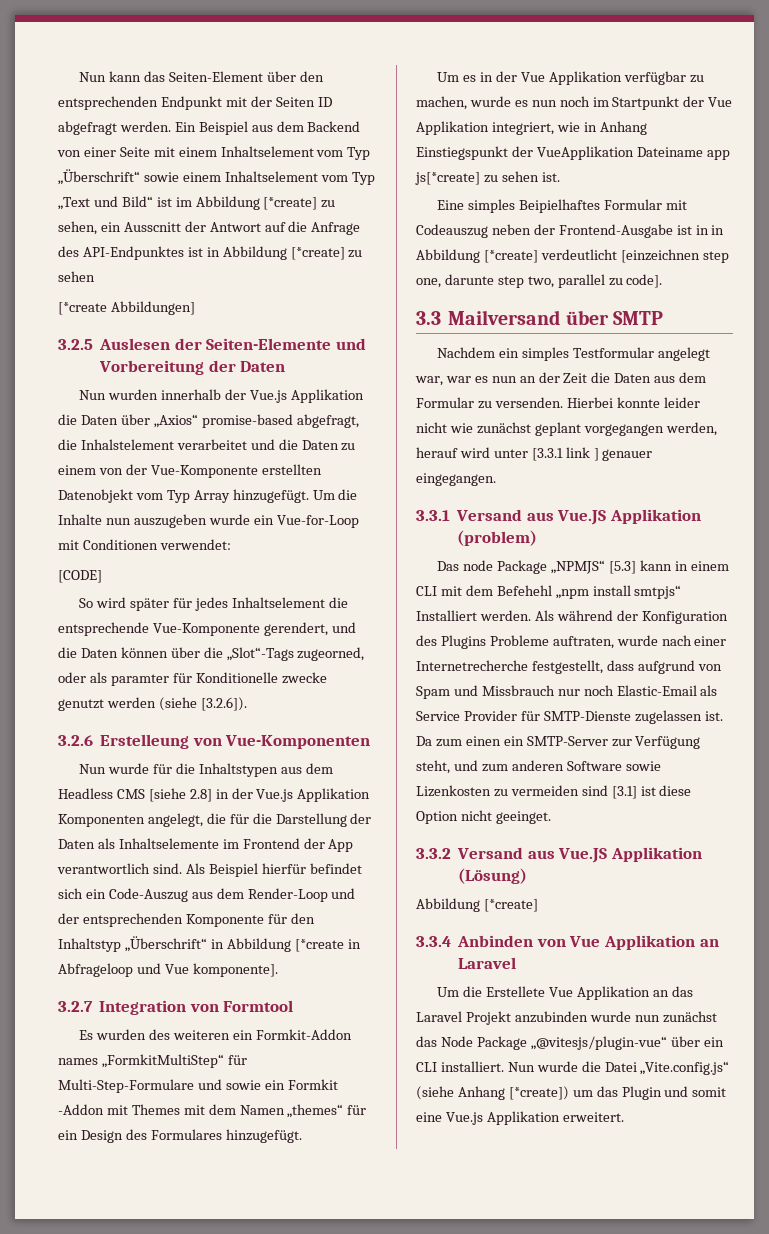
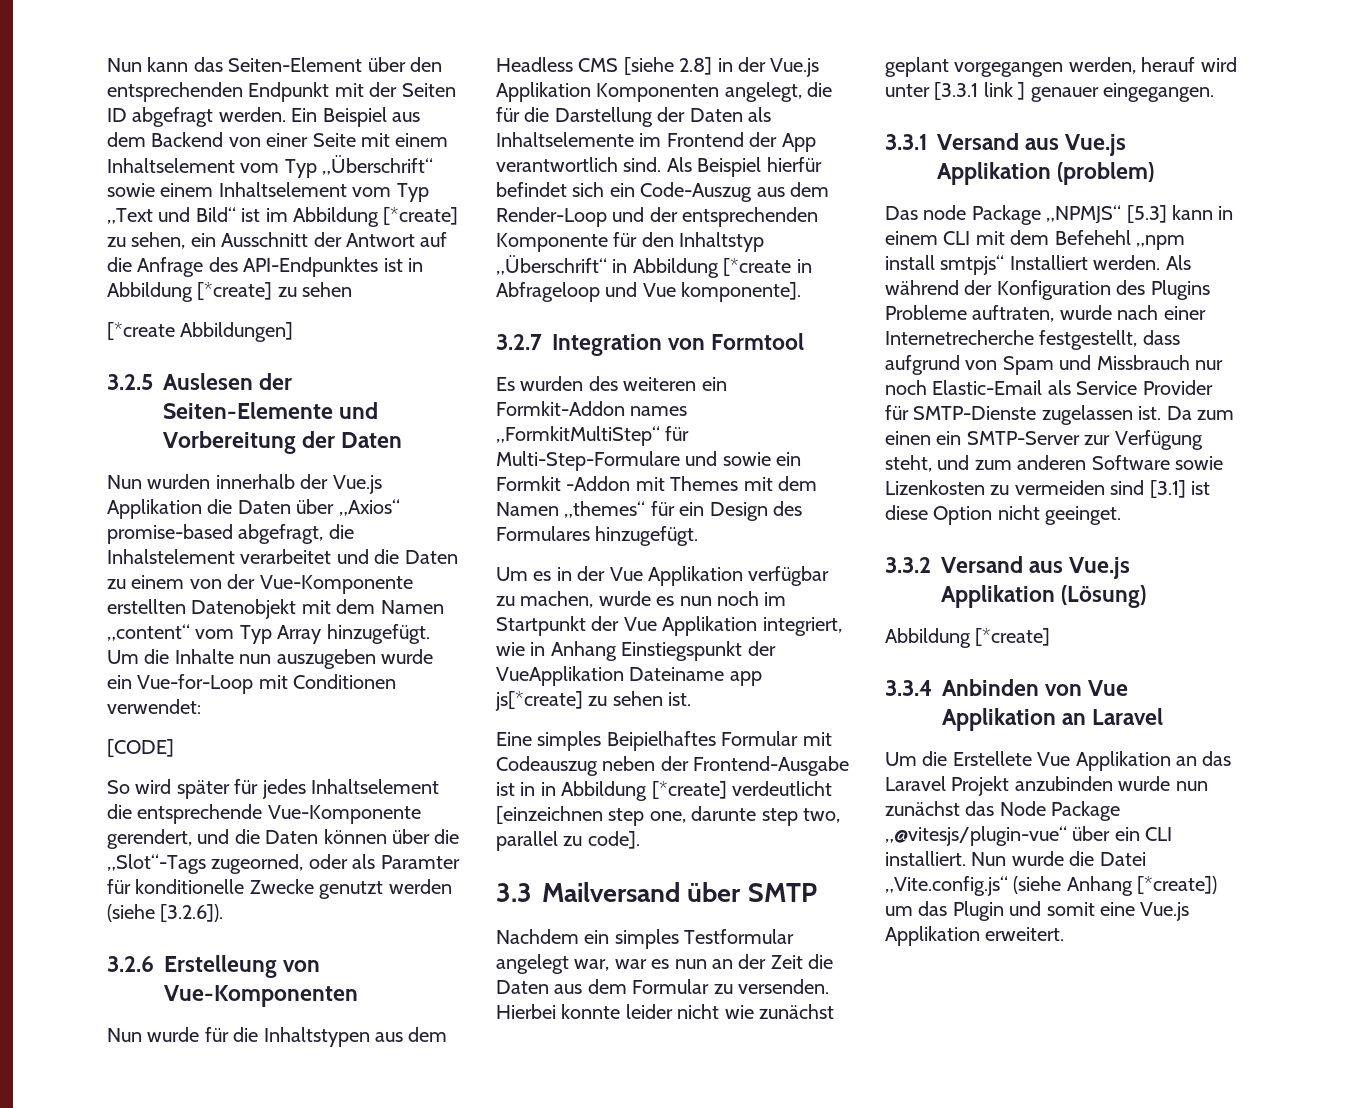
[123,222,181,232] Ausscnitt -> [221,232,309,247] Ausschnitt
(133, 496) none -> [301,599,444,614] [107,624,190,641] mit dem Namen „content“
[110,672,327,686] paramter für Konditionelle zwecke -> [380,855,460,869] [107,879,314,894] Paramter für konditionelle Zwecke
[557,510,607,525] Vue.JS -> [1065,134,1127,156] Vue.js
[558,848,608,863] Vue.JS -> [1069,557,1131,579] Vue.js

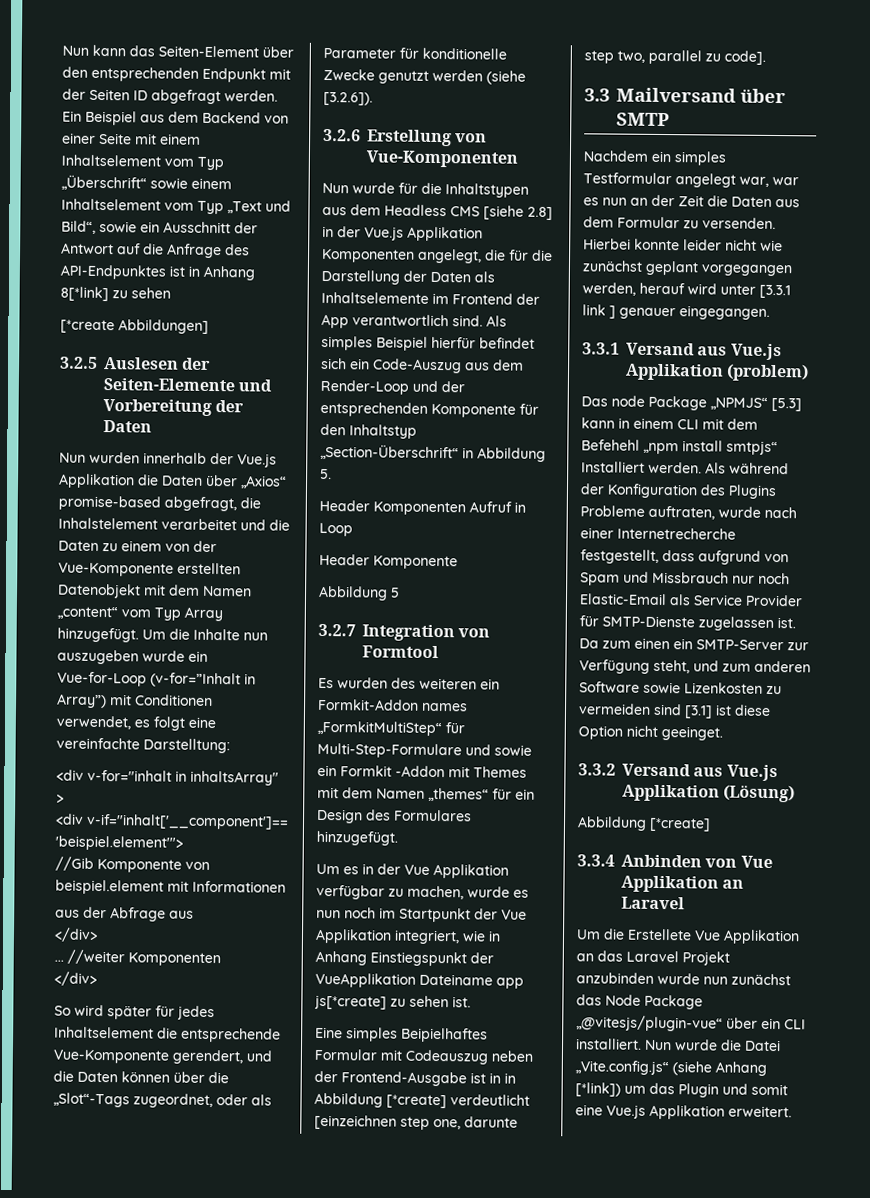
[195,207,459,227] [107,232,186,249] Bild“ ist im Abbildung [*create] zu sehen, -> [61,220,137,234] Bild“, sowie
[107,282,273,302] Abbildung [*create] -> [203,265,255,281] [60,286,109,302] Anhang 8[*link]
[258,674,397,689] [107,699,201,714] [107,739,174,757] mit Conditionen verwendet: // [CODE] -> [150,672,256,688] [57,693,213,709] [56,715,216,731] [56,737,230,754] [56,769,279,786] [56,794,64,803] [55,813,289,830] [55,835,183,851] [55,856,210,873] [55,879,286,895] [55,906,194,922] [54,927,98,943] [54,949,221,967] [54,971,97,987] (v-for=”Inhalt in Array”) mit Conditionen verwendet, es folgt eine vereinfachte Darstelltung: // <div v-for="inhalt in inhaltsArray" > // <div v-if="inhalt['__component']== 'beispiel.element'"> // //Gib Komponente von beispiel.element mit Informationen // aus der Abfrage aus // </div> // ... //weiter Komponenten // </div>
[211,854,304,874] zugeorned, -> [133,1093,213,1109] zugeordnet,
[380,855,460,869] Paramter -> [323,47,396,59] Parameter
[164,955,277,978] Erstelleung -> [367,129,452,147] Erstellung
(692, 164) none -> [321,335,373,351] simples
[496,255,812,278] [496,282,802,302] „Überschrift“ in Abbildung [*create in Abfrageloop und Vue komponente]. -> [320,443,546,462] [320,468,332,480] [319,499,526,516] [319,522,353,537] [319,553,458,570] [318,585,400,601] „Section-Überschrift“ in Abbildung 5. // Header Komponenten Aufruf in Loop // Header Komponente // Abbildung 5
[1137,876,1218,894] [*create]) -> [575,1082,621,1097] [*link])

